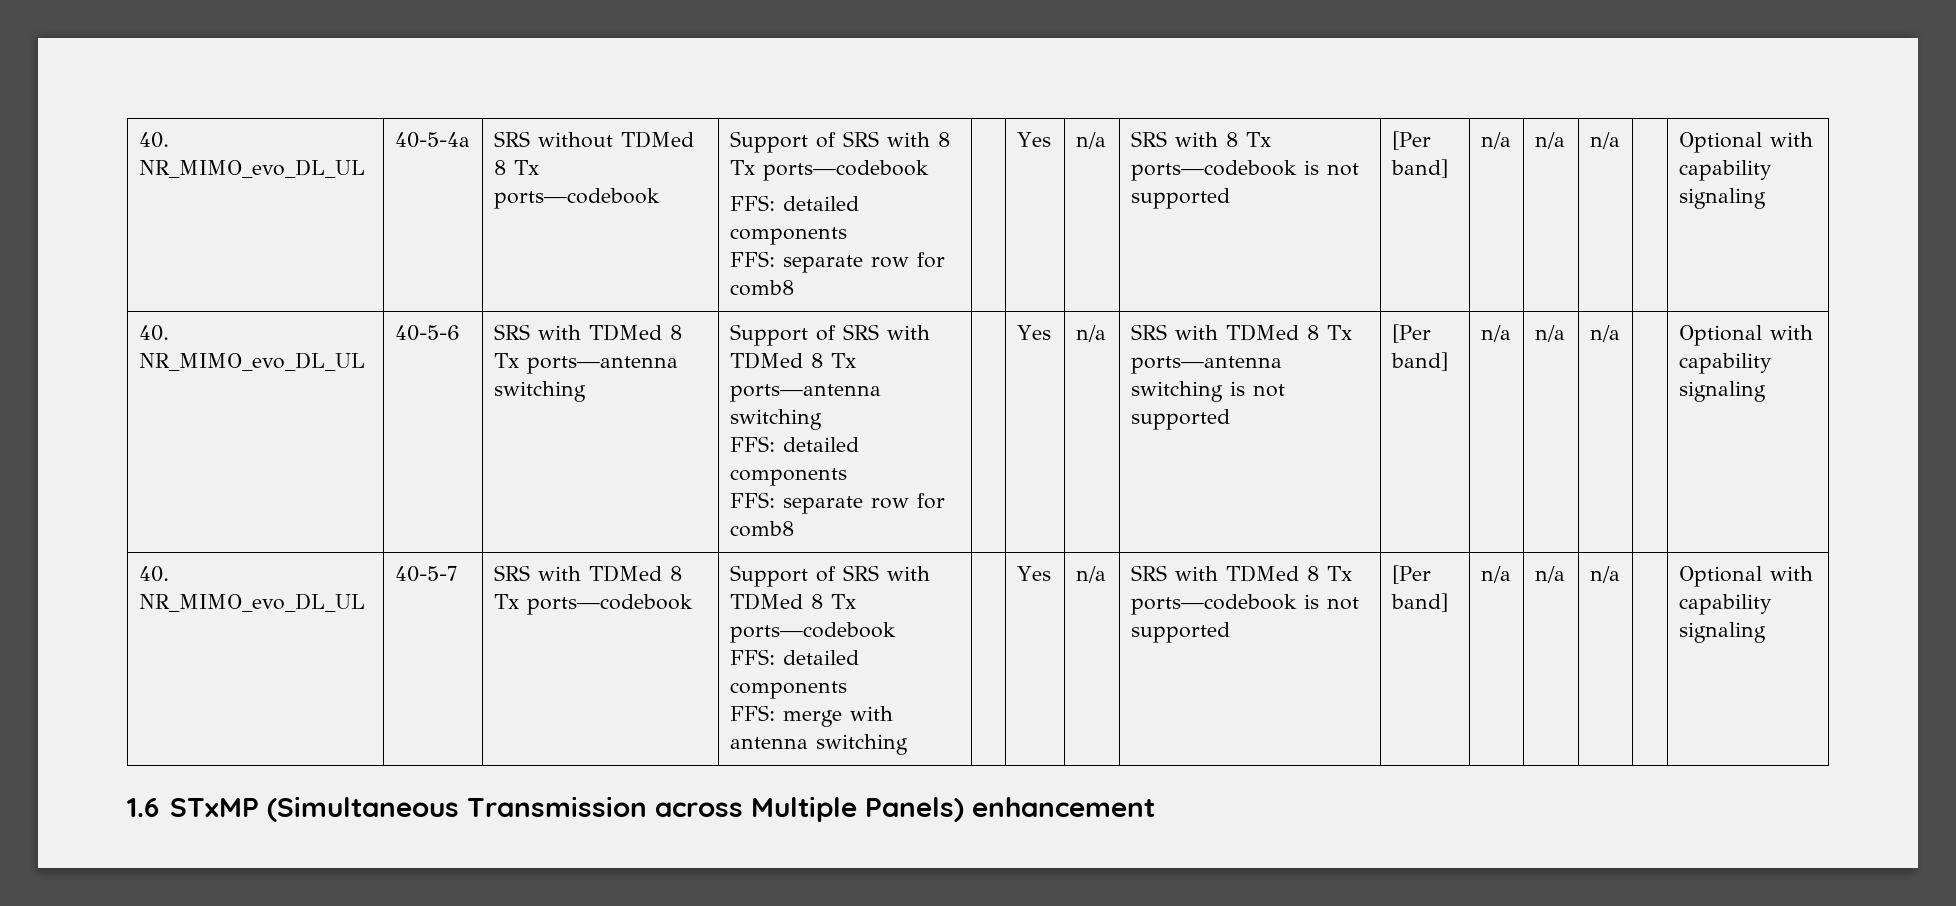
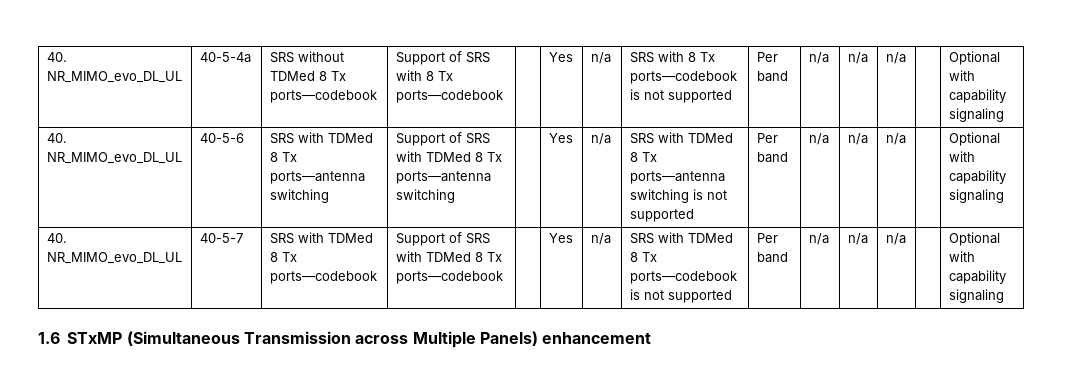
[729,195,859,211] [729,227,847,245] [729,251,945,273] [729,280,794,296] // FFS: detailed components // FFS: separate row for comb8 -> (503, 96) none
[1391,131,1431,150] [1390,159,1448,178] [Per band] -> [756,52,778,62] [756,71,788,82] Per band
[729,436,859,452] [729,468,847,486] [729,492,945,514] [729,521,794,537] // FFS: detailed components // FFS: separate row for comb8 -> (455, 196) none
[1391,324,1431,343] [1390,352,1448,371] [Per band] -> [756,133,778,143] [756,152,788,163] Per band
[729,649,859,665] [729,681,847,699] [729,705,893,727] [729,734,908,755] // FFS: detailed components // FFS: merge with antenna switching -> (503, 277) none
[1391,565,1431,584] [1390,593,1448,612] [Per band] -> [756,233,778,243] [756,252,788,263] Per band

